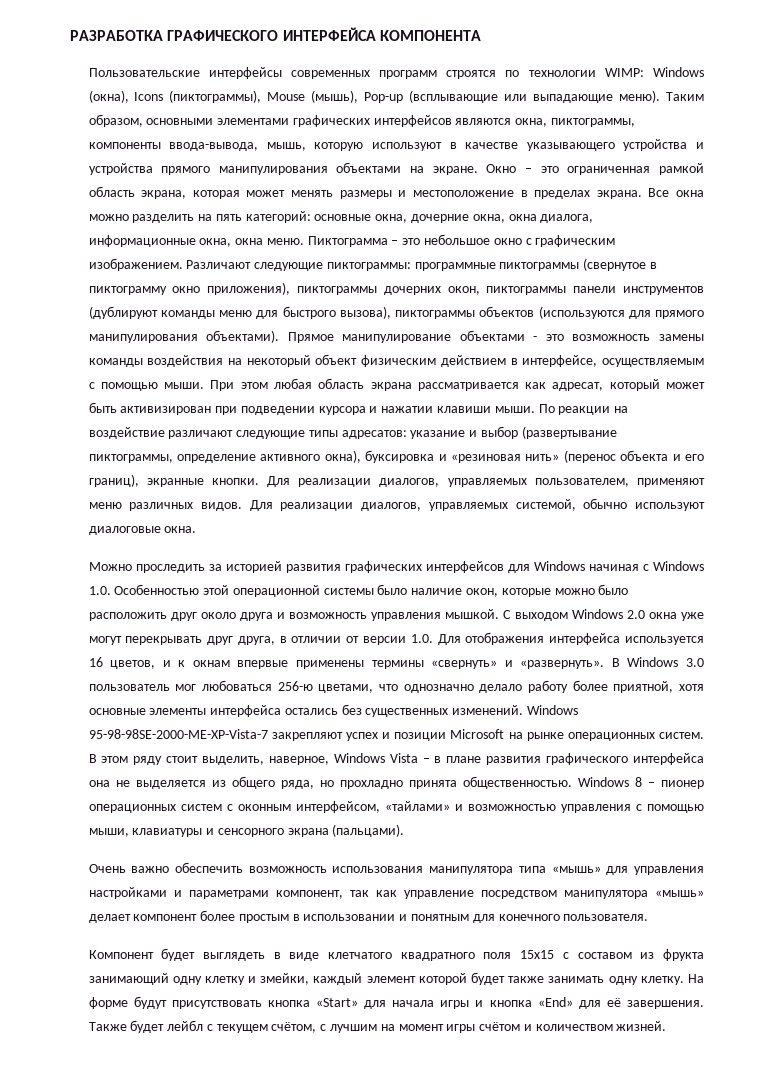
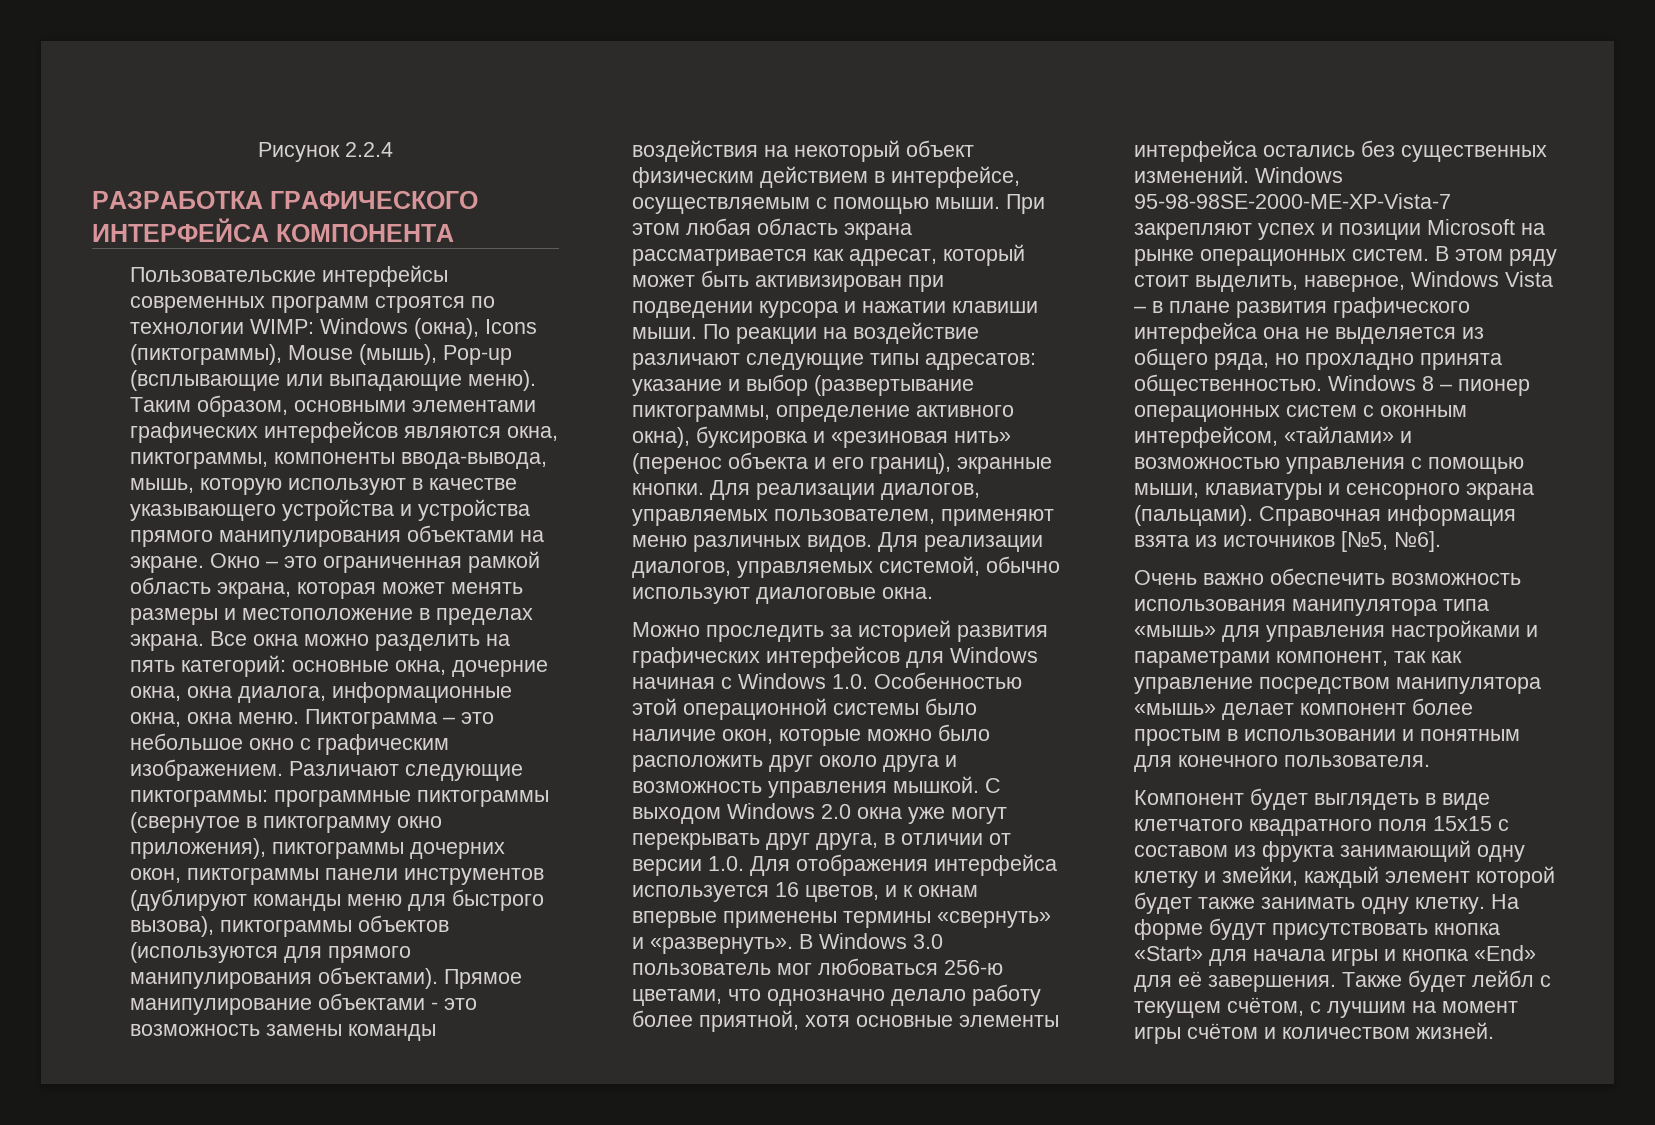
(70, 35) none -> [258,142,393,162] Рисунок 2.2.4 //
(405, 830) none -> [1259,505,1517,526] [1134,531,1442,552] Справочная информация взята из источников [№5, №6].

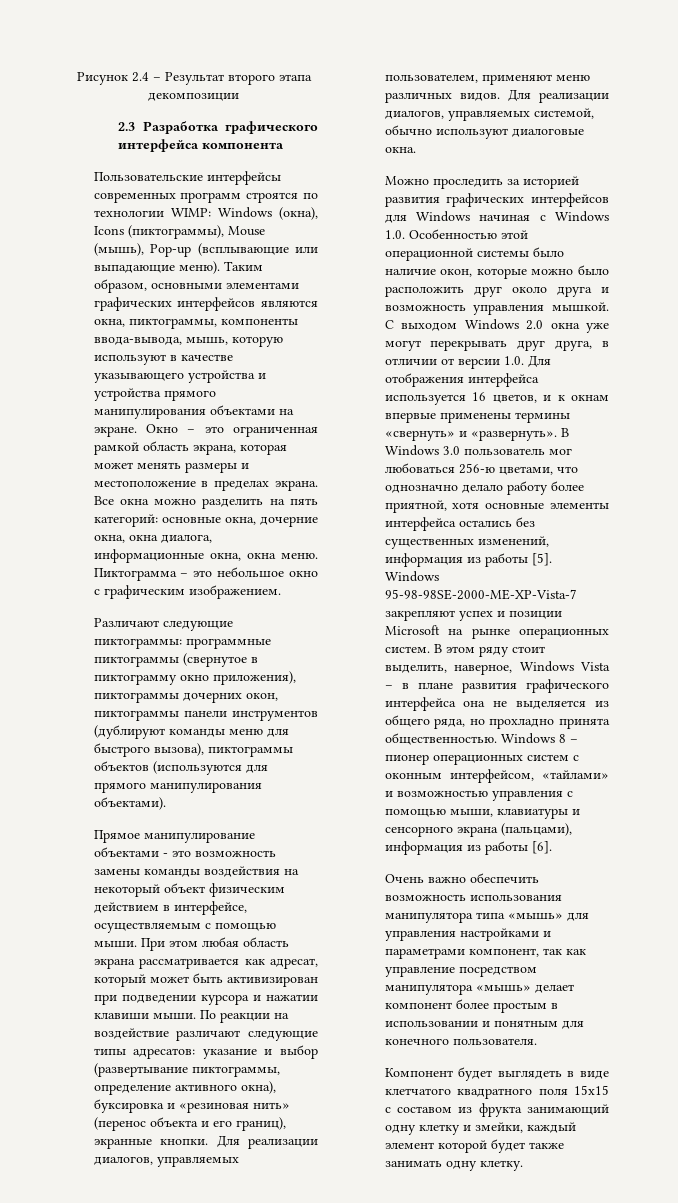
[345,142,393,157] [92,191,478,209] [92,218,454,242] 2.2.4 // РАЗРАБОТКА ГРАФИЧЕСКОГО ИНТЕРФЕЙСА КОМПОНЕНТА -> [131,72,312,85] [148,93,239,101] [118,121,318,134] [118,139,285,152] 2.4 – Результат второго этапа декомпозиции // 2.3 Разработка графического интерфейса компонента
(284, 770) none -> (281, 592) //
(439, 978) none -> (166, 803) //
[1134,166,1250,183] изменений. -> [477,536,549,547] [384,553,552,567] изменений, информация из работы [5].
[1134,505,1517,526] [1134,531,1442,552] (пальцами). Справочная информация взята из источников [№5, №6]. -> [500,823,572,836] [384,841,552,855] (пальцами), информация из работы [6].
[1491,894,1520,909] [1134,918,1501,940] [1134,945,1537,966] [1134,970,1552,992] [1134,997,1519,1018] [1134,1022,1495,1044] На форме будут присутствовать кнопка «Start» для начала игры и кнопка «End» для её завершения. Также будет лейбл с текущем счётом, с лучшим на момент игры счётом и количеством жизней. -> (523, 1165) none

